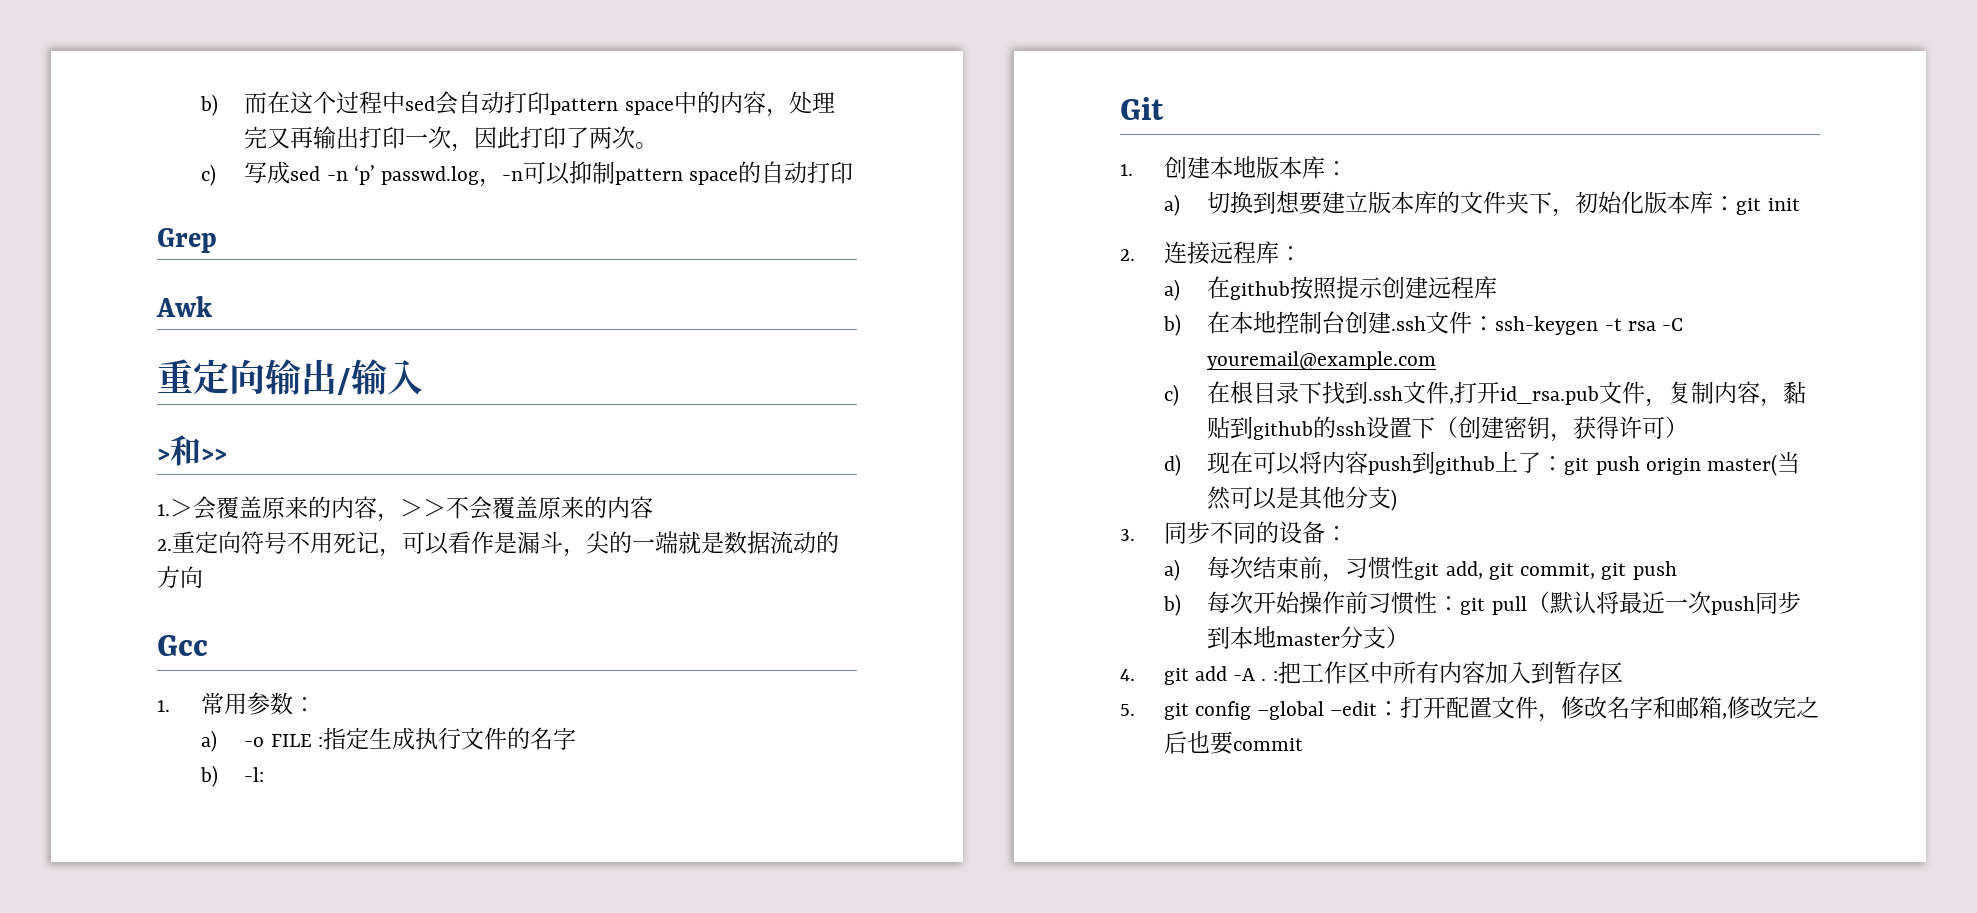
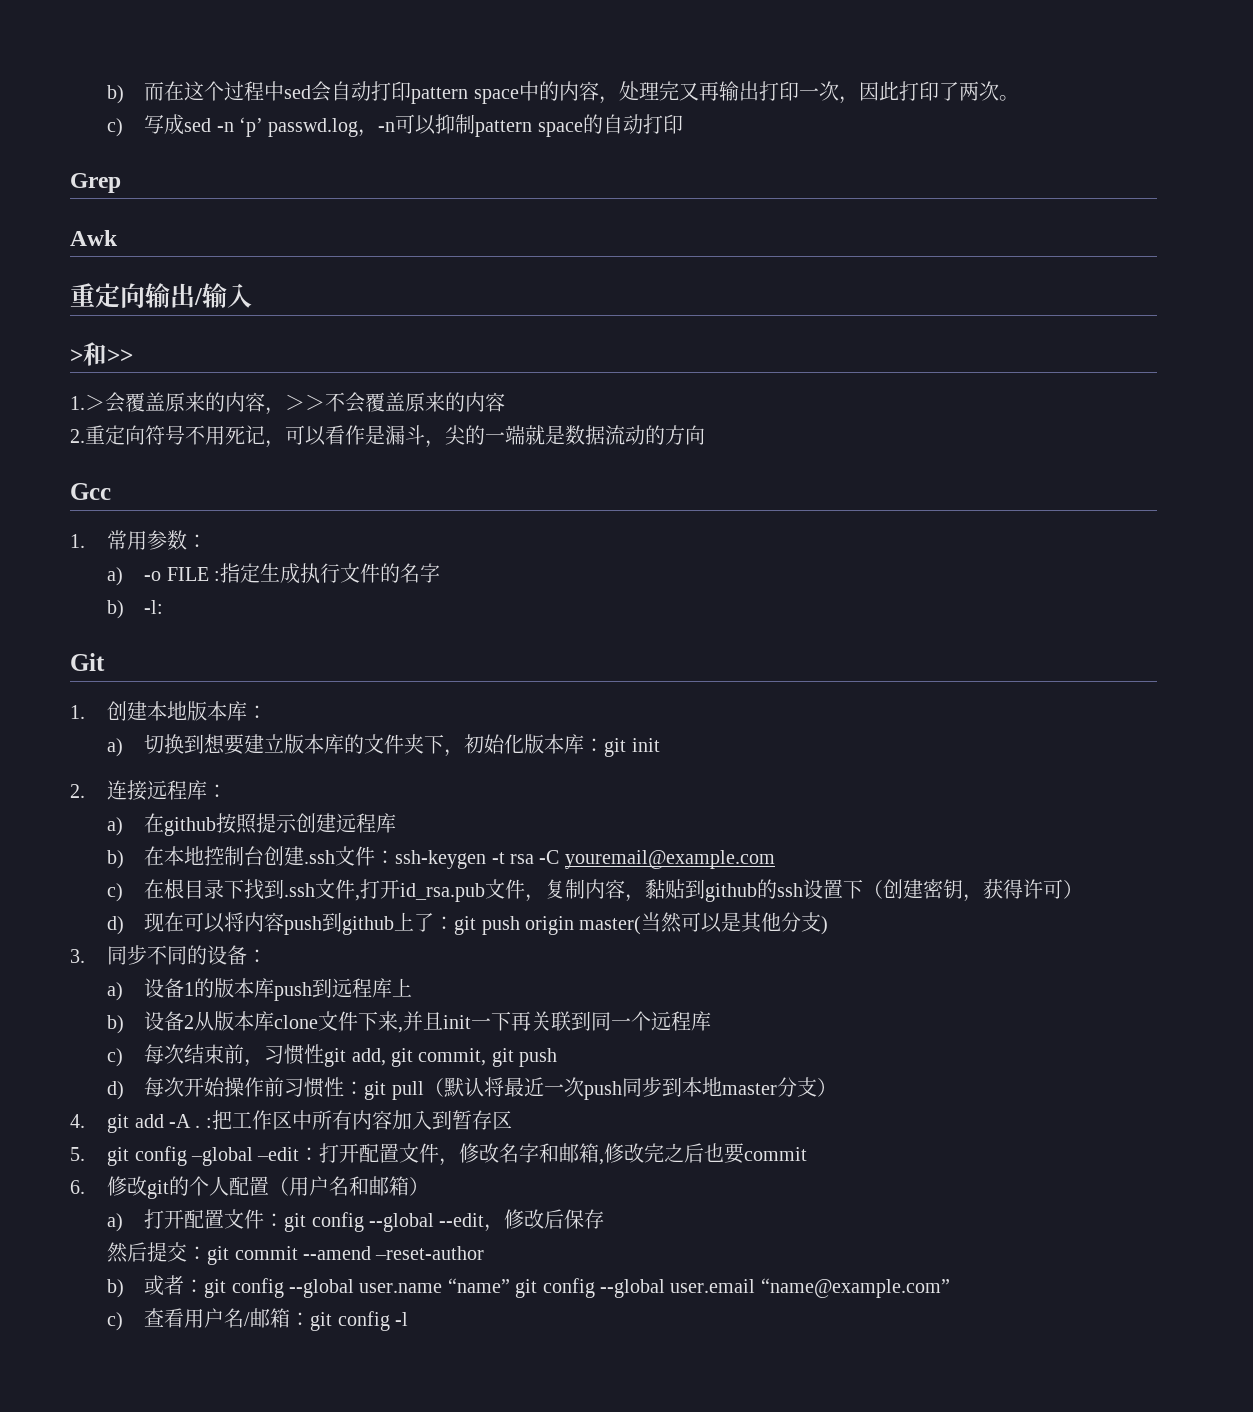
(1180, 570) none -> [144,978,413,1001] [107,1011,712,1034] [107,1048,124,1067] 设备1的版本库push到远程库上 // b)设备2从版本库clone文件下来,并且init一下再关联到同一个远程库 // c)
[1162,594,1181,616] b) -> [107,1081,125,1100] d)
(1303, 744) none -> [70,1176,430,1199] [107,1209,605,1232] [107,1242,485,1265] [107,1275,950,1298] [107,1308,409,1331] // 6.修改git的个人配置（用户名和邮箱） // a)打开配置文件：git config --global --edit，修改后保存 // 然后提交：git commit --amend –reset-author // b)或者：git config --global user.name “name” git config --global user.email “name@example.com” // c)查看用户名/邮箱：git config -l

